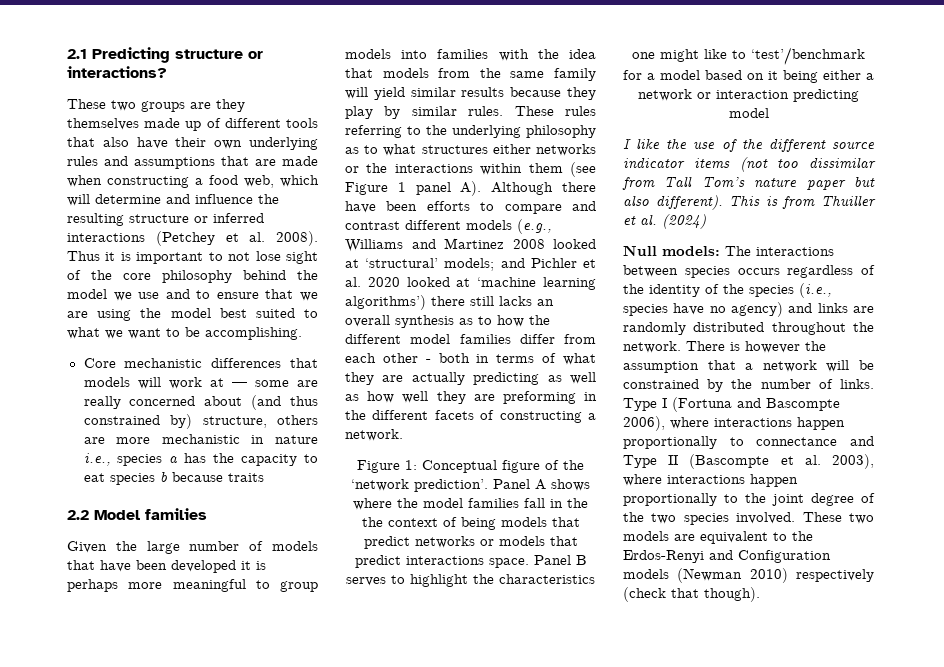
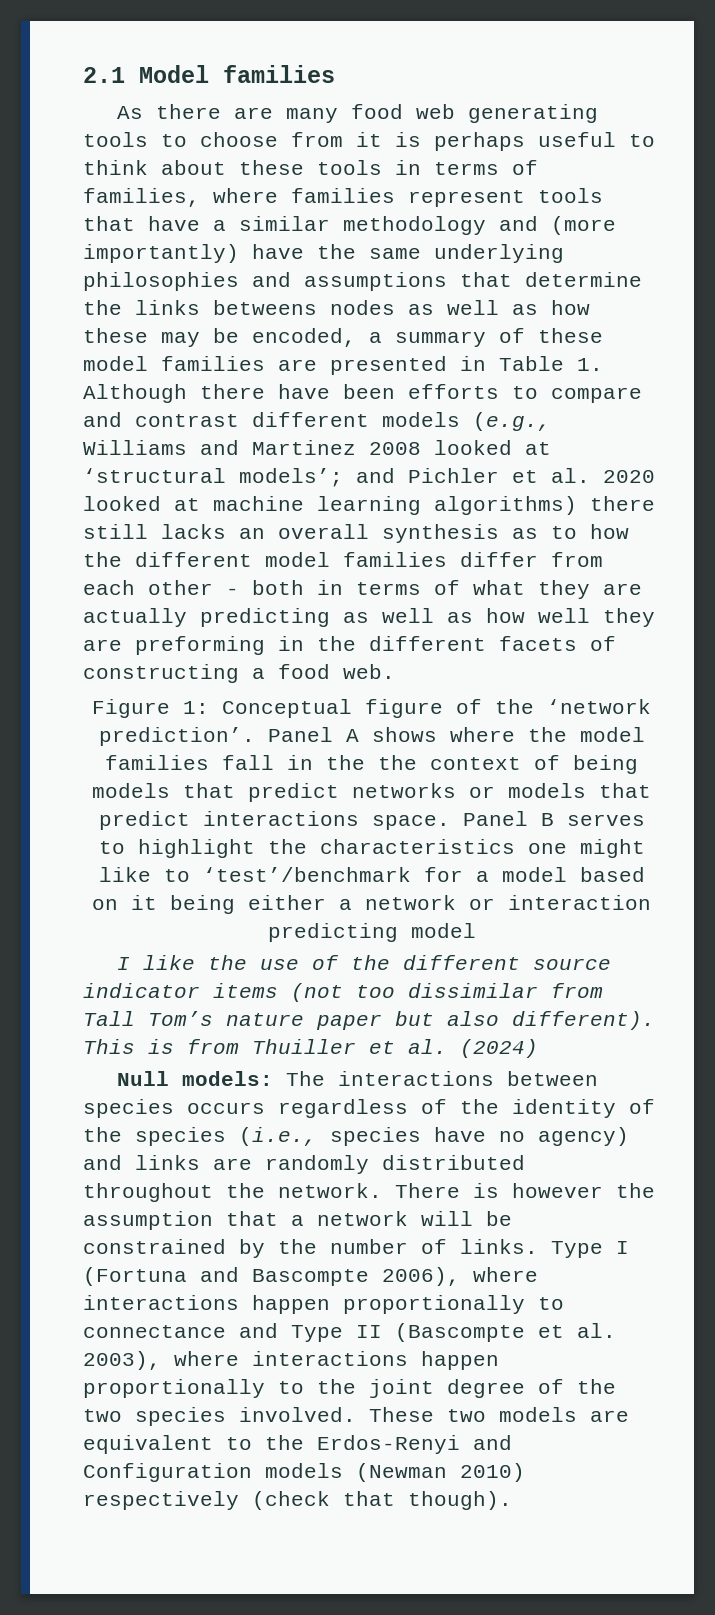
[92,47,263,63] [67,66,167,78] [67,99,245,112] [67,118,318,131] [67,137,318,150] [67,156,318,169] [67,175,319,188] [67,194,279,206] [67,213,264,226] [67,231,318,246] [67,251,318,264] [67,270,318,283] [67,289,318,301] [67,308,318,321] [67,327,302,340] [83,358,318,368] [83,377,318,389] [83,395,318,410] [83,414,318,429] [83,434,318,444] [83,453,318,466] [83,472,264,485] [67,508,207,520] [67,541,318,554] [67,560,266,573] [67,579,318,592] [345,49,596,61] [345,68,596,81] [345,87,596,100] [345,106,596,119] [345,125,596,138] [345,144,596,156] [345,162,596,177] [345,181,482,196] Predicting structure or interactions? // These two groups are they themselves made up of different tools that also have their own underlying rules and assumptions that are made when constructing a food web, which will determine and influence the resulting structure or inferred interactions (Petchey et al. 2008). Thus it is important to not lose sight of the core philosophy behind the model we use and to ensure that we are using the model best suited to what we want to be accomplishing. // Core mechanistic differences that models will work at — some are really concerned about (and thus constrained by) structure, others are more mechanistic in nature i.e., species a has the capacity to eat species b because traits // 2.2 Model families // Given the large number of models that have been developed it is perhaps more meaningful to group models into families with the idea that models from the same family will yield similar results because they play by similar rules. These rules referring to the underlying philosophy as to what structures either networks or the interactions within them (see Figure 1 panel A). -> [139,65,335,83] [116,104,598,123] [83,132,655,151] [83,160,538,175] [83,188,603,207] [83,216,616,235] [83,244,564,263] [83,272,642,291] [83,300,590,315] [83,328,603,347] [83,356,603,375] Model families // As there are many food web generating tools to choose from it is perhaps useful to think about these tools in terms of families, where families represent tools that have a similar methodology and (more importantly) have the same underlying philosophies and assumptions that determine the links betweens nodes as well as how these may be encoded, a summary of these model families are presented in Table 1.
[365,258,495,271] ‘structural’ models; -> [83,468,343,487] ‘structural models’;
[477,277,596,290] [345,295,426,310] ‘machine learning algorithms’) -> [213,496,577,515] machine learning algorithms)
[345,429,403,441] network. -> [278,664,395,679] food web.

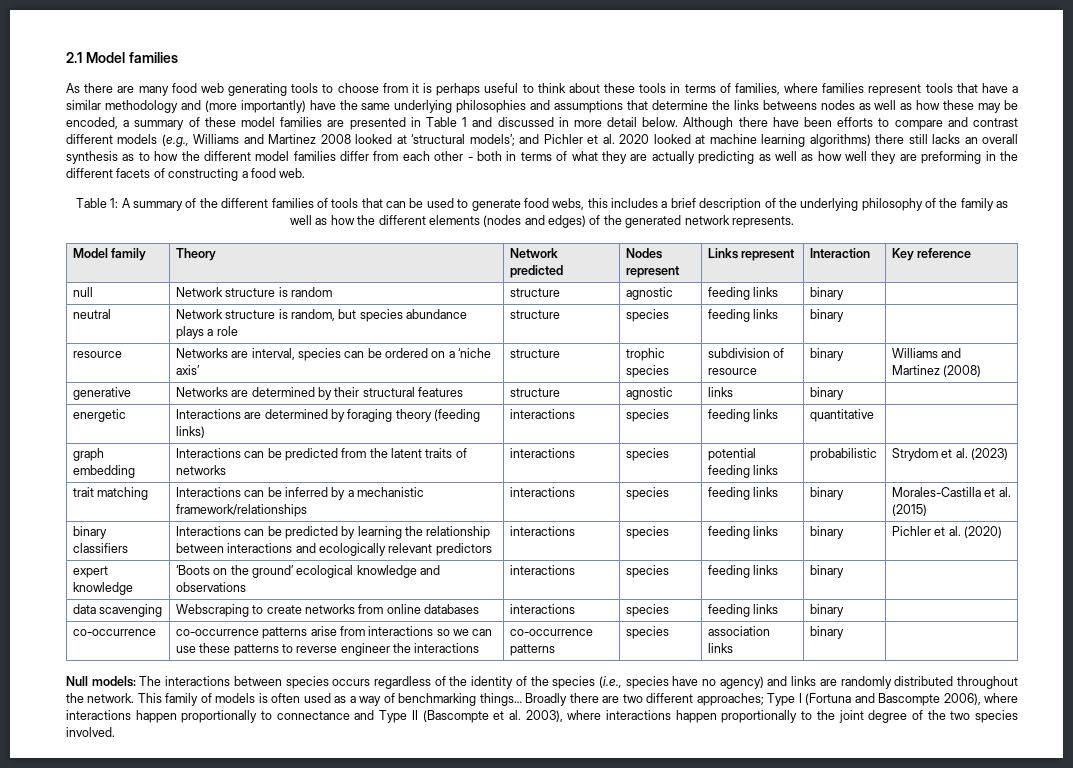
[577,358,603,371] 1. -> [462,117,679,127] 1 and discussed in more detail below.
[92,699,651,718] [98,727,645,746] [105,755,638,774] [92,783,651,802] [98,811,645,830] [98,839,645,858] [98,867,645,882] [92,895,651,914] [267,923,476,942] [116,955,611,970] [83,983,603,1002] [83,1011,655,1030] [83,1039,538,1058] Figure 1: Conceptual figure of the ‘network prediction’. Panel A shows where the model families fall in the the context of being models that predict networks or models that predict interactions space. Panel B serves to highlight the characteristics one might like to ‘test’/benchmark for a model based on it being either a network or interaction predicting model // I like the use of the different source indicator items (not too dissimilar from Tall Tom’s nature paper but also different). This is from Thuiller et al. (2024) -> [75,198,1009,211] [290,215,794,228] [72,248,147,261] [175,248,216,261] [509,248,558,258] [509,265,563,278] [625,248,662,259] [625,266,680,278] [707,248,796,261] [809,248,870,258] [891,248,972,261] [72,287,93,297] [175,287,332,297] [509,288,560,297] [625,287,673,300] [707,287,779,300] [809,287,844,300] [72,309,111,319] [175,309,468,322] [175,326,238,339] [509,310,560,319] [625,309,669,322] [707,309,779,322] [809,309,844,322] [72,351,122,358] [175,348,492,361] [175,365,200,375] [509,349,560,358] [625,348,665,361] [625,365,669,378] [707,348,785,358] [707,368,757,375] [809,348,844,361] [891,348,962,358] [891,365,982,377] [72,387,131,400] [175,387,464,400] [509,388,560,397] [625,387,673,400] [707,387,733,397] [809,387,844,400] [72,409,126,422] [175,409,481,422] [175,426,205,438] [509,409,575,419] [625,409,669,422] [707,409,779,422] [809,409,874,422] [72,448,104,461] [72,465,135,478] [175,448,467,461] [175,465,226,475] [509,448,575,458] [625,448,669,461] [707,448,756,461] [707,465,779,478] [809,448,877,461] [891,448,1008,461] [72,487,149,500] [175,487,425,500] [175,504,307,517] [509,487,575,497] [625,487,669,500] [707,487,779,500] [809,487,844,500] [891,487,1011,497] [891,504,927,516] [72,526,107,539] [72,543,128,553] [175,526,491,539] [175,543,492,556] [509,526,575,536] [625,526,669,539] [707,526,779,539] [809,526,844,539] [891,526,1002,538] [72,566,108,578] [72,582,133,595] [175,565,441,578] [175,582,246,592] [509,565,575,575] [625,565,669,578] [707,565,779,578] [809,565,844,578] [72,604,163,617] [175,604,480,617] [509,604,575,614] [625,604,669,617] [707,604,779,617] [809,604,844,617] [72,629,156,636] [175,626,493,639] [175,643,480,656] [509,629,593,636] [509,644,555,656] [625,626,669,639] [707,626,770,636] [707,643,733,653] [809,626,844,639] Table 1: A summary of the different families of tools that can be used to generate food webs, this includes a brief description of the underlying philosophy of the family as well as how the different elements (nodes and edges) of the generated network represents. // Model family | Theory | Network predicted | Nodes represent | Links represent | Interaction | Key reference // null | Network structure is random | structure | agnostic | feeding links | binary | // neutral | Network structure is random, but species abundance plays a role | structure | species | feeding links | binary | // resource | Networks are interval, species can be ordered on a ‘niche axis’ | structure | trophic species | subdivision of resource | binary | Williams and Martinez (2008) // generative | Networks are determined by their structural features | structure | agnostic | links | binary | // energetic | Interactions are determined by foraging theory (feeding links) | interactions | species | feeding links | quantitative | // graph embedding | Interactions can be predicted from the latent traits of networks | interactions | species | potential feeding links | probabilistic | Strydom et al. (2023) // trait matching | Interactions can be inferred by a mechanistic framework/relationships | interactions | species | feeding links | binary | Morales-Castilla et al. (2015) // binary classifiers | Interactions can be predicted by learning the relationship between interactions and ecologically relevant predictors | interactions | species | feeding links | binary | Pichler et al. (2020) // expert knowledge | ‘Boots on the ground’ ecological knowledge and observations | interactions | species | feeding links | binary | // data scavenging | Webscraping to create networks from online databases | interactions | species | feeding links | binary | // co-occurrence | co-occurrence patterns arise from interactions so we can use these patterns to reverse engineer the interactions | co-occurrence patterns | species | association links | binary |
[395,1183,655,1198] [83,1211,512,1230] [83,1239,538,1258] There is however the assumption that a network will be constrained by the number of links. -> [137,693,764,706] This family of models is often used as a way of benchmarking things… Broadly there are two different approaches;
[369,1407,629,1422] [83,1435,512,1454] [83,1463,525,1482] [83,1491,512,1510] These two models are equivalent to the Erdos-Renyi and Configuration models (Newman 2010) respectively (check that though). -> (115, 732) none

